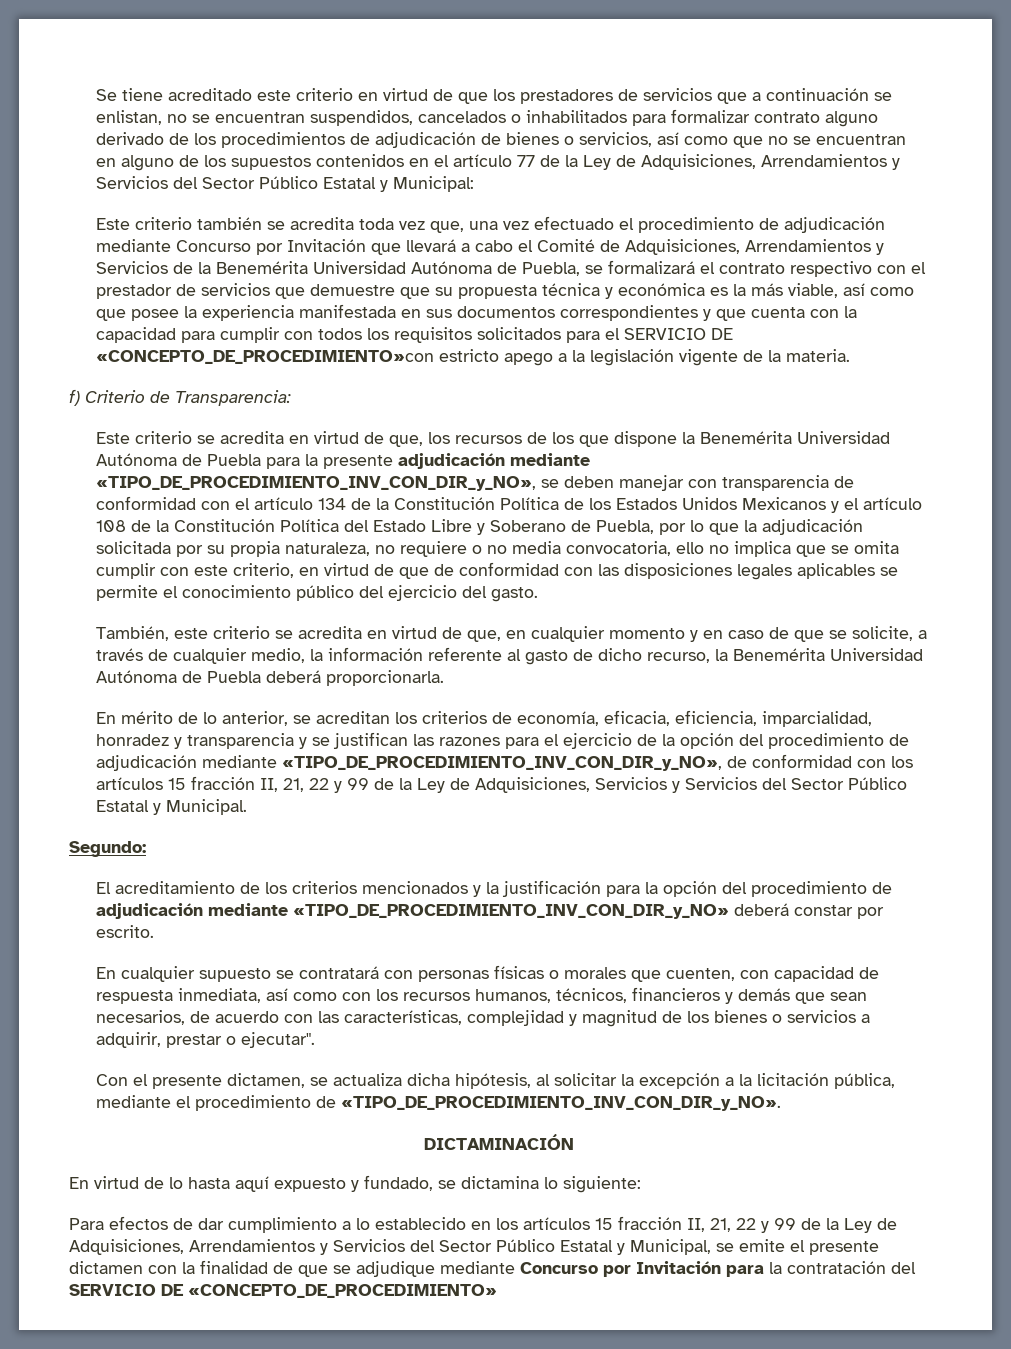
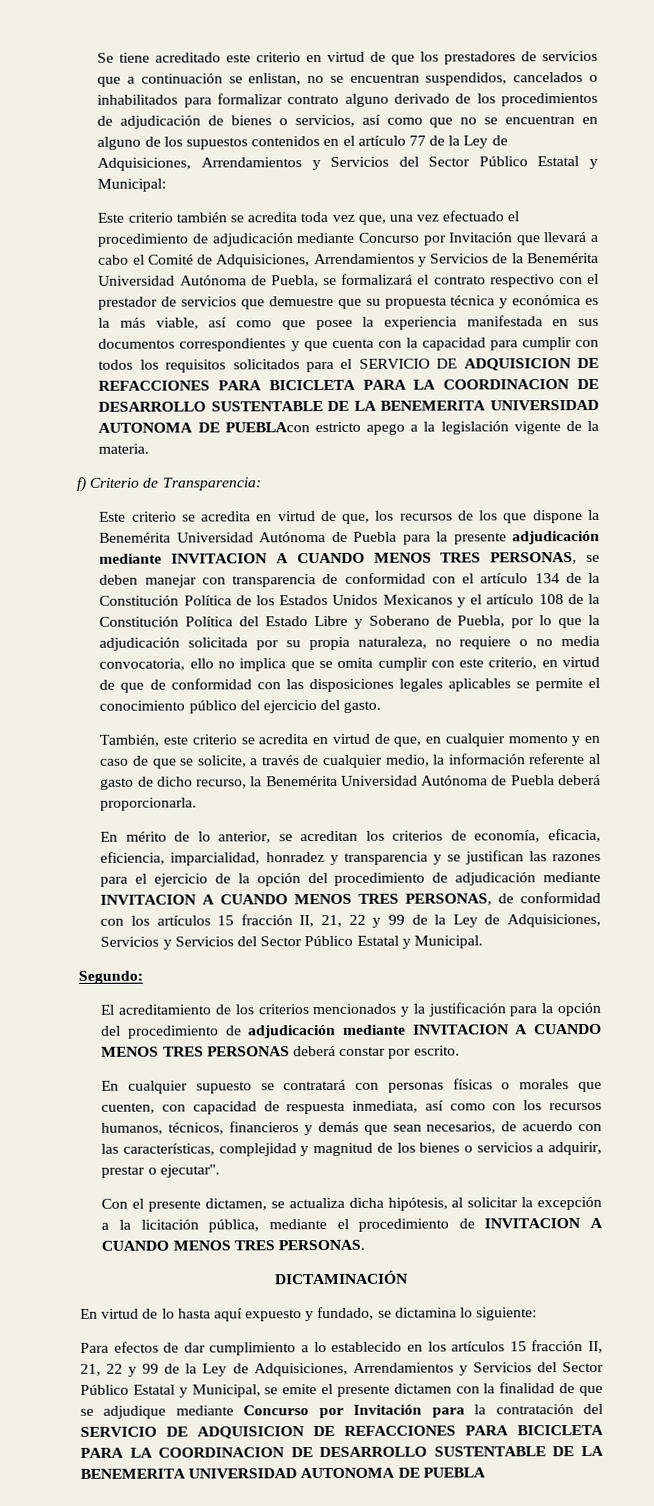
[95,350,434,364] «CONCEPTO_DE_PROCEDIMIENTO»con -> [463,357,599,371] [98,378,599,391] [98,399,599,412] [98,422,310,433] ADQUISICION DE REFACCIONES PARA BICICLETA PARA LA COORDINACION DE DESARROLLO SUSTENTABLE DE LA BENEMERITA UNIVERSIDAD AUTONOMA DE PUEBLAcon
[95,476,536,491] «TIPO_DE_PROCEDIMIENTO_INV_CON_DIR_y_NO», -> [171,552,578,565] INVITACION A CUANDO MENOS TRES PERSONAS,
[281,756,722,771] «TIPO_DE_PROCEDIMIENTO_INV_CON_DIR_y_NO», -> [100,893,493,906] INVITACION A CUANDO MENOS TRES PERSONAS,
[292,904,729,919] «TIPO_DE_PROCEDIMIENTO_INV_CON_DIR_y_NO» -> [412,1023,602,1035] [101,1046,290,1057] INVITACION A CUANDO MENOS TRES PERSONAS
[340,1096,781,1111] «TIPO_DE_PROCEDIMIENTO_INV_CON_DIR_y_NO». -> [484,1217,603,1229] [101,1239,365,1251] INVITACION A CUANDO MENOS TRES PERSONAS.
[188,1284,497,1298] «CONCEPTO_DE_PROCEDIMIENTO» -> [197,1424,604,1439] [80,1445,604,1458] [80,1467,486,1479] ADQUISICION DE REFACCIONES PARA BICICLETA PARA LA COORDINACION DE DESARROLLO SUSTENTABLE DE LA BENEMERITA UNIVERSIDAD AUTONOMA DE PUEBLA

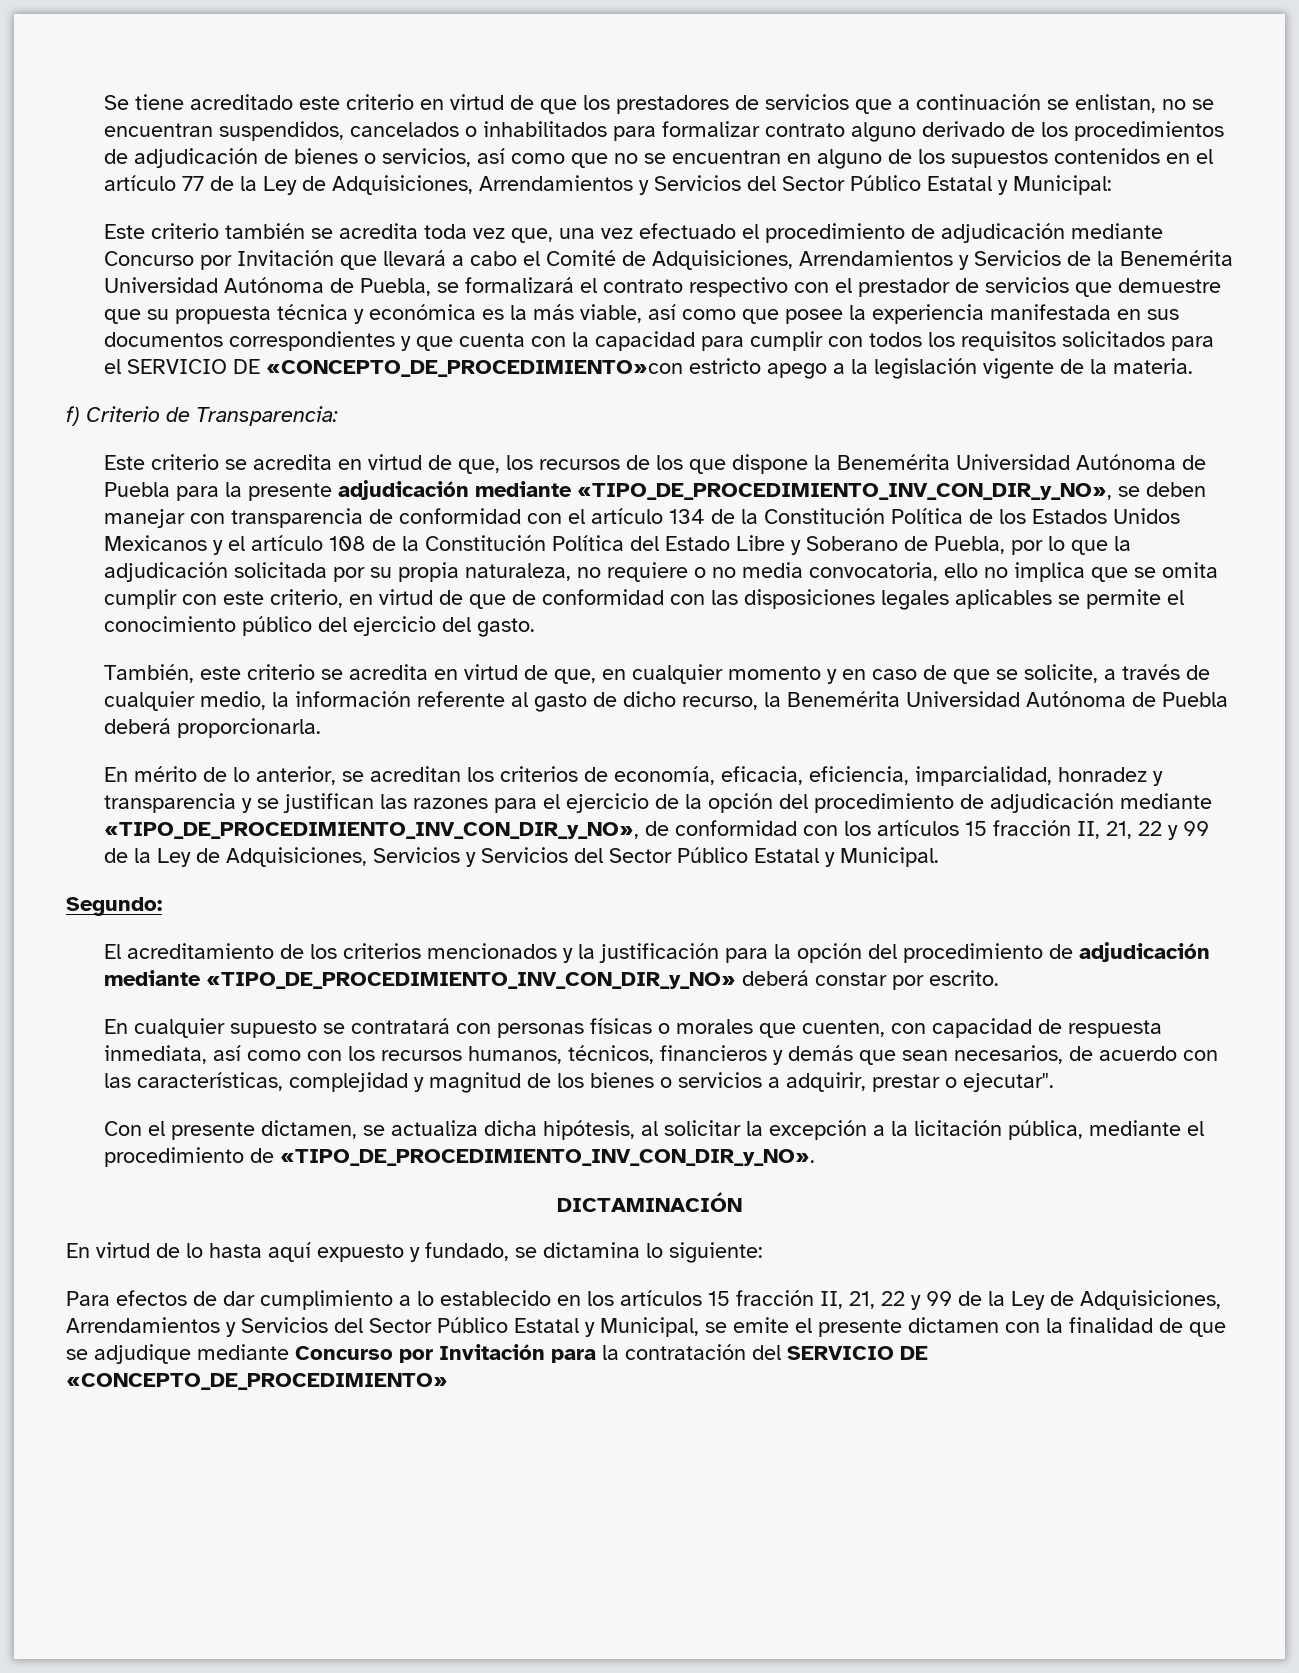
[463,357,599,371] [98,378,599,391] [98,399,599,412] [98,422,310,433] ADQUISICION DE REFACCIONES PARA BICICLETA PARA LA COORDINACION DE DESARROLLO SUSTENTABLE DE LA BENEMERITA UNIVERSIDAD AUTONOMA DE PUEBLAcon -> [265,360,683,377] «CONCEPTO_DE_PROCEDIMIENTO»con
[171,552,578,565] INVITACION A CUANDO MENOS TRES PERSONAS, -> [576,483,1112,500] «TIPO_DE_PROCEDIMIENTO_INV_CON_DIR_y_NO»,
[100,893,493,906] INVITACION A CUANDO MENOS TRES PERSONAS, -> [103,822,639,839] «TIPO_DE_PROCEDIMIENTO_INV_CON_DIR_y_NO»,
[412,1023,602,1035] [101,1046,290,1057] INVITACION A CUANDO MENOS TRES PERSONAS -> [205,972,736,989] «TIPO_DE_PROCEDIMIENTO_INV_CON_DIR_y_NO»
[484,1217,603,1229] [101,1239,365,1251] INVITACION A CUANDO MENOS TRES PERSONAS. -> [279,1149,815,1166] «TIPO_DE_PROCEDIMIENTO_INV_CON_DIR_y_NO».
[197,1424,604,1439] [80,1445,604,1458] [80,1467,486,1479] ADQUISICION DE REFACCIONES PARA BICICLETA PARA LA COORDINACION DE DESARROLLO SUSTENTABLE DE LA BENEMERITA UNIVERSIDAD AUTONOMA DE PUEBLA -> [66,1373,448,1390] «CONCEPTO_DE_PROCEDIMIENTO»

